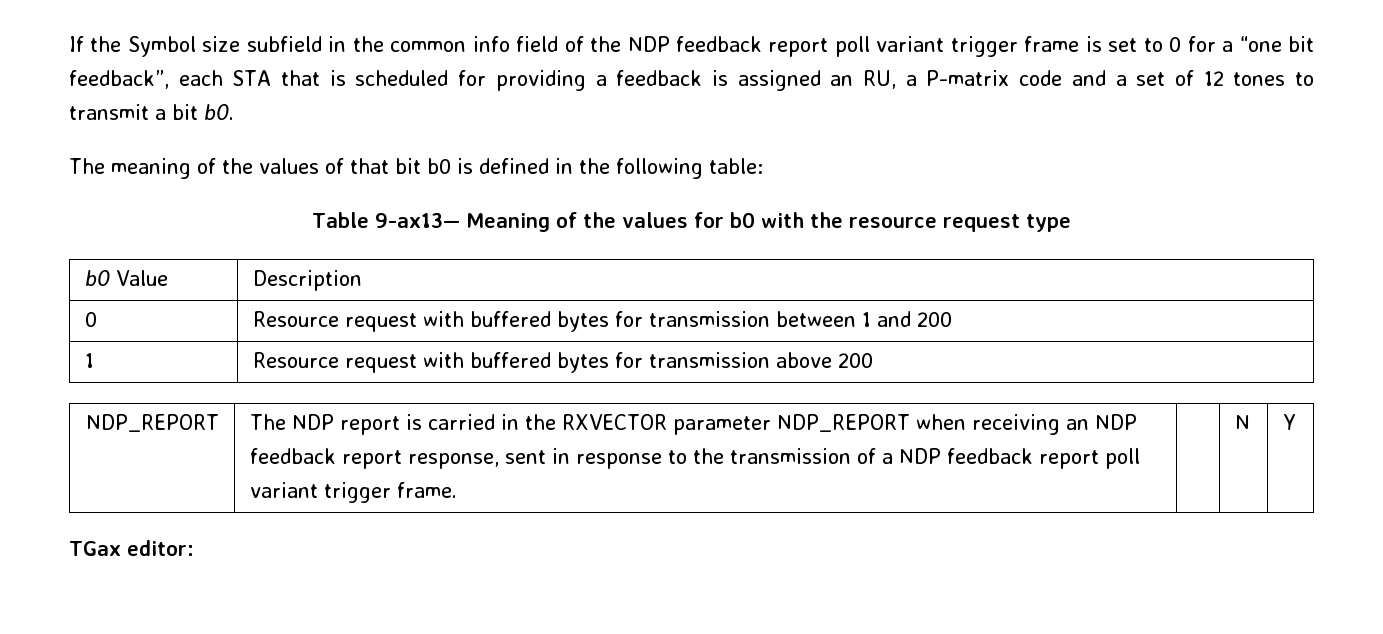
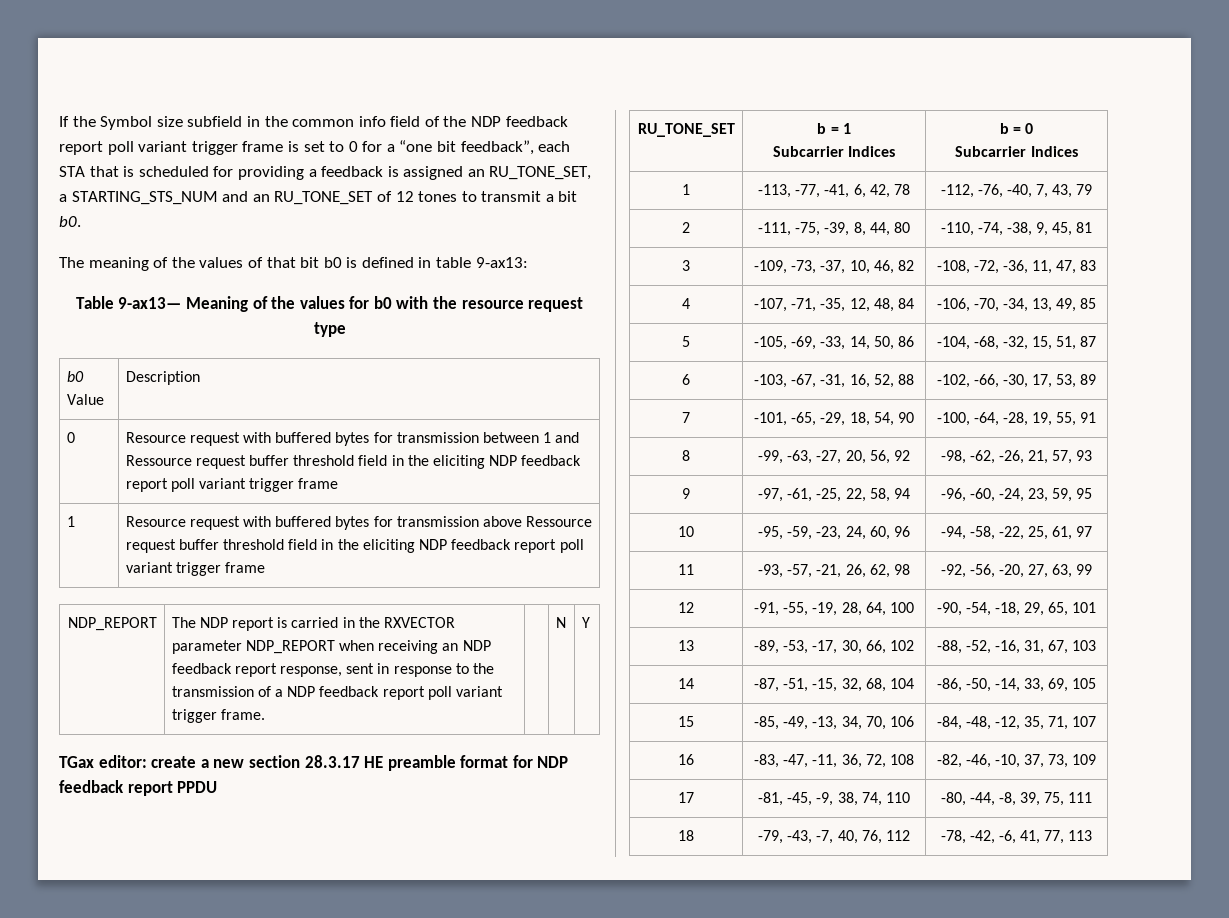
[863,70,1166,89] RU, a P-matrix code and a set -> [489,166,592,180] [59,191,374,205] RU_TONE_SET, a STARTING_STS_NUM and an RU_TONE_SET
[579,158,763,179] the following table: -> [436,257,528,268] table 9-ax13:
[916,312,952,327] 200 -> [125,455,582,469] [125,478,339,492] Ressource request buffer threshold field in the eliciting NDP feedback report poll variant trigger frame
[837,353,873,368] 200 -> [526,516,593,527] [125,539,584,553] [125,562,266,576] Ressource request buffer threshold field in the eliciting NDP feedback report poll variant trigger frame
(194, 548) none -> [151,755,569,771] [59,780,218,796] [637,123,735,137] [817,123,851,134] [772,146,896,157] [999,123,1034,134] [955,146,1078,157] [682,184,690,195] [758,184,910,198] [940,184,1093,198] [682,222,690,233] [758,222,910,236] [940,222,1093,236] [682,260,690,271] [754,260,914,274] [936,260,1097,274] [682,298,690,309] [754,298,914,312] [936,298,1097,312] [682,336,690,347] [754,336,914,350] [936,336,1097,350] [682,374,690,385] [754,374,914,388] [936,374,1097,388] [682,412,690,423] [754,412,914,426] [936,412,1097,426] [682,450,690,461] [758,450,910,464] [940,450,1093,464] [682,488,690,499] [758,488,910,502] [940,488,1093,502] [678,526,694,537] [758,526,910,540] [940,526,1093,540] [678,564,694,575] [758,564,910,578] [940,564,1093,578] [678,602,694,613] [754,602,914,616] [936,602,1097,616] [678,640,694,651] [754,640,914,654] [936,640,1097,654] [678,678,694,689] [754,678,914,692] [936,678,1097,692] [678,716,694,727] [754,716,914,730] [936,716,1097,730] [678,754,694,765] [754,754,914,768] [936,754,1097,768] [678,792,694,803] [758,792,910,806] [940,792,1093,806] [678,830,694,841] [758,830,910,844] [940,830,1093,844] create a new section 28.3.17 HE preamble format for NDP feedback report PPDU // RU_TONE_SET | b = 1 // Subcarrier Indices | b = 0 // Subcarrier Indices // 1 | -113, -77, -41, 6, 42, 78 | -112, -76, -40, 7, 43, 79 // 2 | -111, -75, -39, 8, 44, 80 | -110, -74, -38, 9, 45, 81 // 3 | -109, -73, -37, 10, 46, 82 | -108, -72, -36, 11, 47, 83 // 4 | -107, -71, -35, 12, 48, 84 | -106, -70, -34, 13, 49, 85 // 5 | -105, -69, -33, 14, 50, 86 | -104, -68, -32, 15, 51, 87 // 6 | -103, -67, -31, 16, 52, 88 | -102, -66, -30, 17, 53, 89 // 7 | -101, -65, -29, 18, 54, 90 | -100, -64, -28, 19, 55, 91 // 8 | -99, -63, -27, 20, 56, 92 | -98, -62, -26, 21, 57, 93 // 9 | -97, -61, -25, 22, 58, 94 | -96, -60, -24, 23, 59, 95 // 10 | -95, -59, -23, 24, 60, 96 | -94, -58, -22, 25, 61, 97 // 11 | -93, -57, -21, 26, 62, 98 | -92, -56, -20, 27, 63, 99 // 12 | -91, -55, -19, 28, 64, 100 | -90, -54, -18, 29, 65, 101 // 13 | -89, -53, -17, 30, 66, 102 | -88, -52, -16, 31, 67, 103 // 14 | -87, -51, -15, 32, 68, 104 | -86, -50, -14, 33, 69, 105 // 15 | -85, -49, -13, 34, 70, 106 | -84, -48, -12, 35, 71, 107 // 16 | -83, -47, -11, 36, 72, 108 | -82, -46, -10, 37, 73, 109 // 17 | -81, -45, -9, 38, 74, 110 | -80, -44, -8, 39, 75, 111 // 18 | -79, -43, -7, 40, 76, 112 | -78, -42, -6, 41, 77, 113

